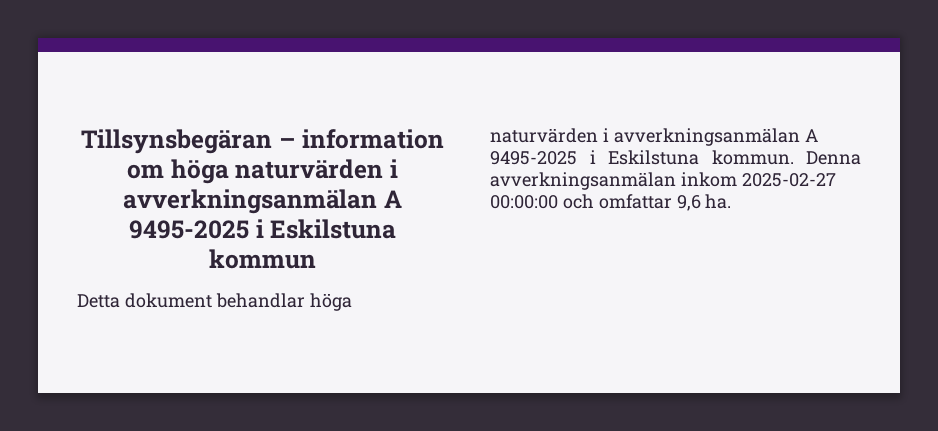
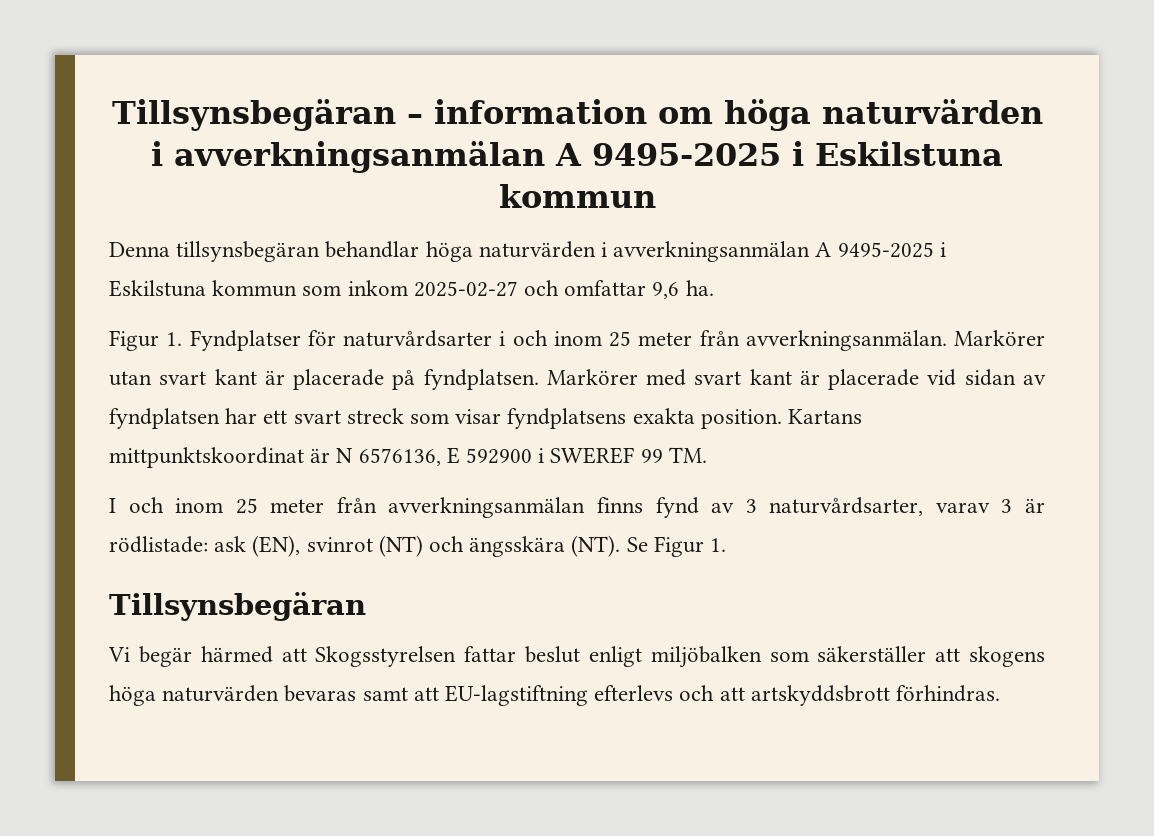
[77,293,212,308] Detta dokument -> [109,241,321,262] Denna tillsynsbegäran
[711,150,861,165] [490,172,676,190] kommun. Denna avverkningsanmälan -> [212,280,342,297] kommun som
[490,195,558,209] 00:00:00 -> (518, 289) none
(732, 201) none -> [109,330,1045,351] [109,369,1046,390] [109,408,863,429] [109,447,707,468] [109,497,1045,518] [109,535,727,557] [109,592,366,621] [108,646,1045,668] [109,685,1001,706] // Figur 1. Fyndplatser för naturvårdsarter i och inom 25 meter från avverkningsanmälan. Markörer utan svart kant är placerade på fyndplatsen. Markörer med svart kant är placerade vid sidan av fyndplatsen har ett svart streck som visar fyndplatsens exakta position. Kartans mittpunktskoordinat är N 6576136, E 592900 i SWEREF 99 TM. // I och inom 25 meter från avverkningsanmälan finns fynd av 3 naturvårdsarter, varav 3 är rödlistade: ask (EN), svinrot (NT) och ängsskära (NT). Se Figur 1. // Tillsynsbegäran // Vi begär härmed att Skogsstyrelsen fattar beslut enligt miljöbalken som säkerställer att skogens höga naturvärden bevaras samt att EU-lagstiftning efterlevs och att artskyddsbrott förhindras.

